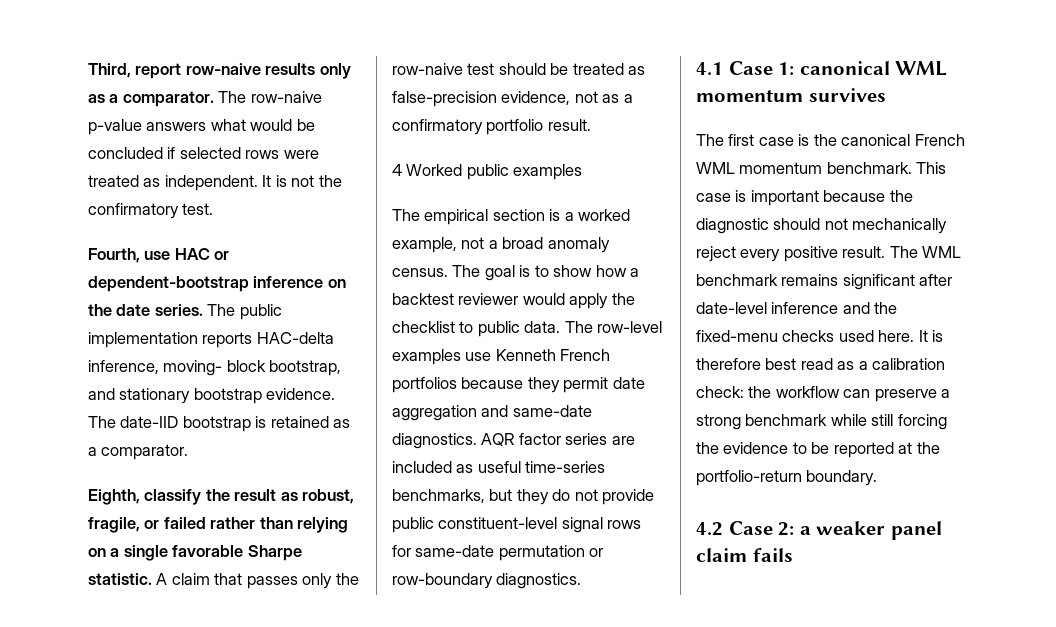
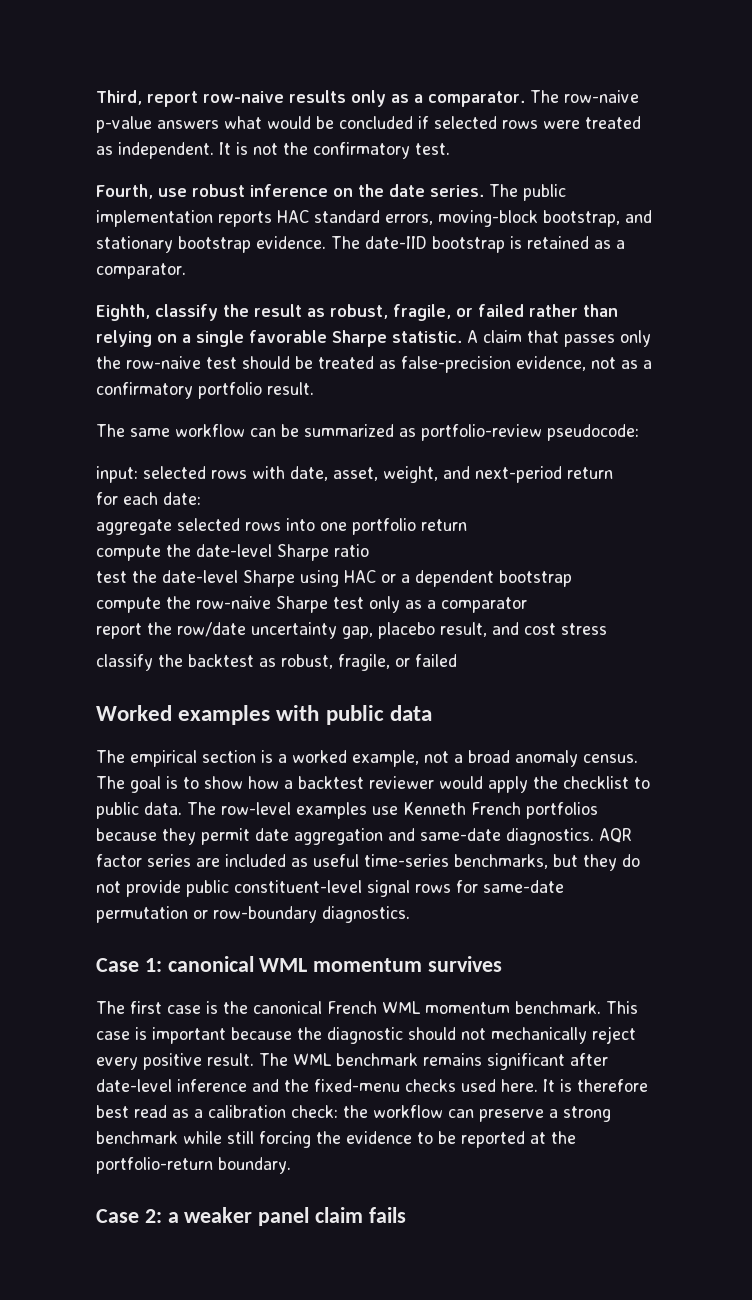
[174,248,230,260] [88,276,249,292] HAC or dependent-bootstrap -> [192,184,245,197] robust
[256,332,334,344] [88,360,266,376] HAC-delta inference, moving- block -> [277,210,538,227] HAC standard errors, moving-block
[392,164,583,180] 4 Worked public examples -> [96,424,639,441] [96,466,613,483] [96,492,201,505] [96,518,467,535] [96,544,369,561] [96,570,572,587] [96,596,527,613] [96,622,607,639] [96,654,457,671] [96,705,432,725] The same workflow can be summarized as portfolio-review pseudocode: // input: selected rows with date, asset, weight, and next-period return // for each date: // aggregate selected rows into one portfolio return // compute the date-level Sharpe ratio // test the date-level Sharpe using HAC or a dependent bootstrap // compute the row-naive Sharpe test only as a comparator // report the row/date uncertainty gap, placebo result, and cost stress // classify the backtest as robust, fragile, or failed // Worked examples with public data
[696,62,723,75] 4.1 -> (410, 914) none
[696,522,723,536] 4.2 -> (291, 1165) none

